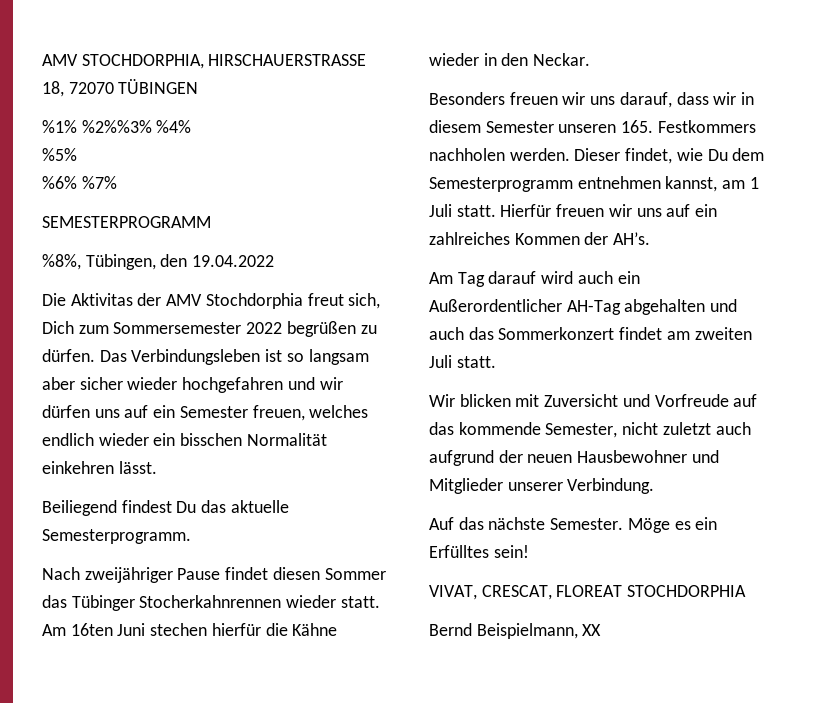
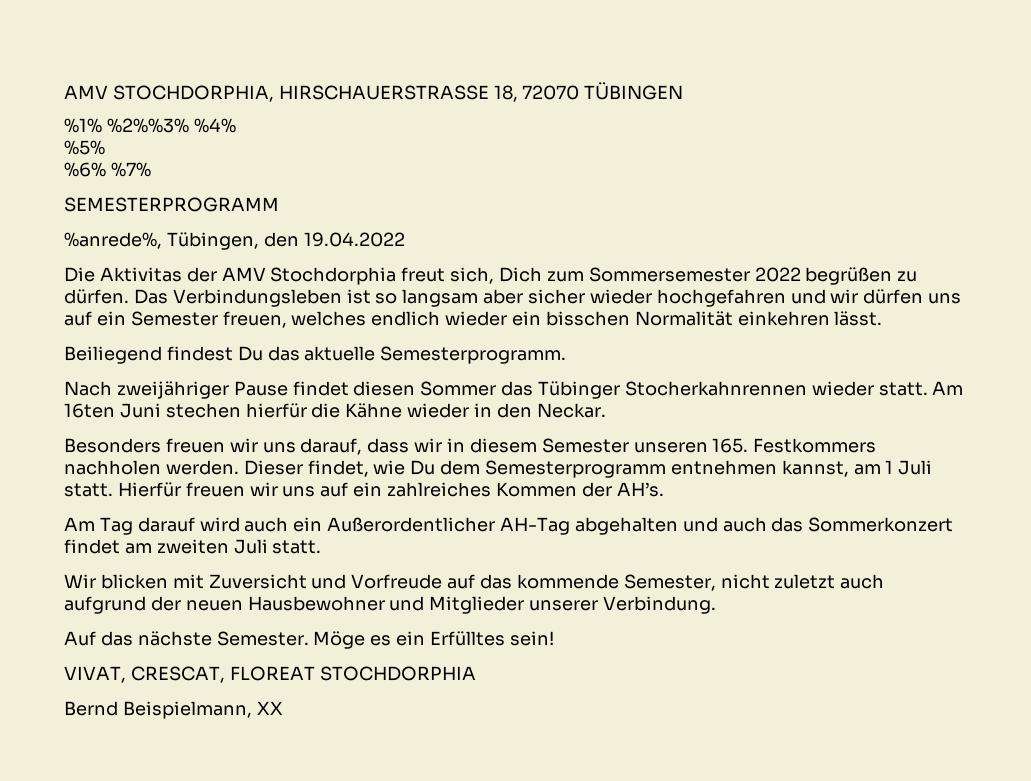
[42,254,81,270] %8%, -> [64,232,162,249] %anrede%,

